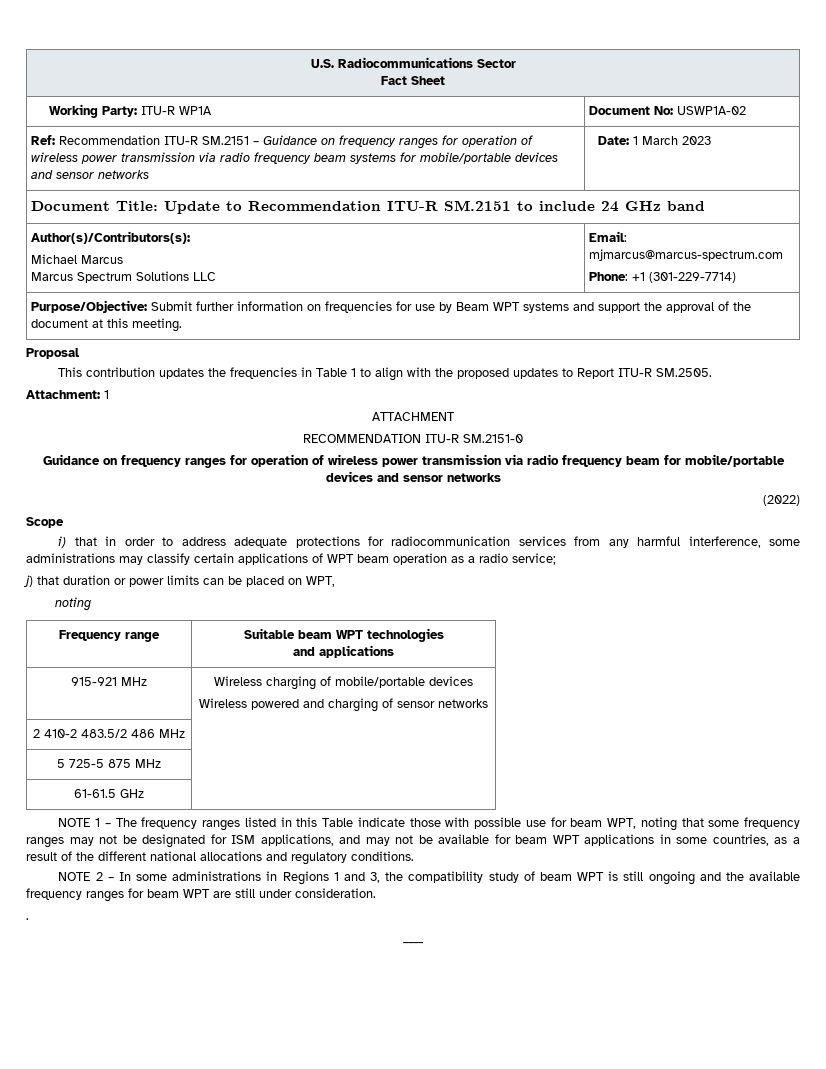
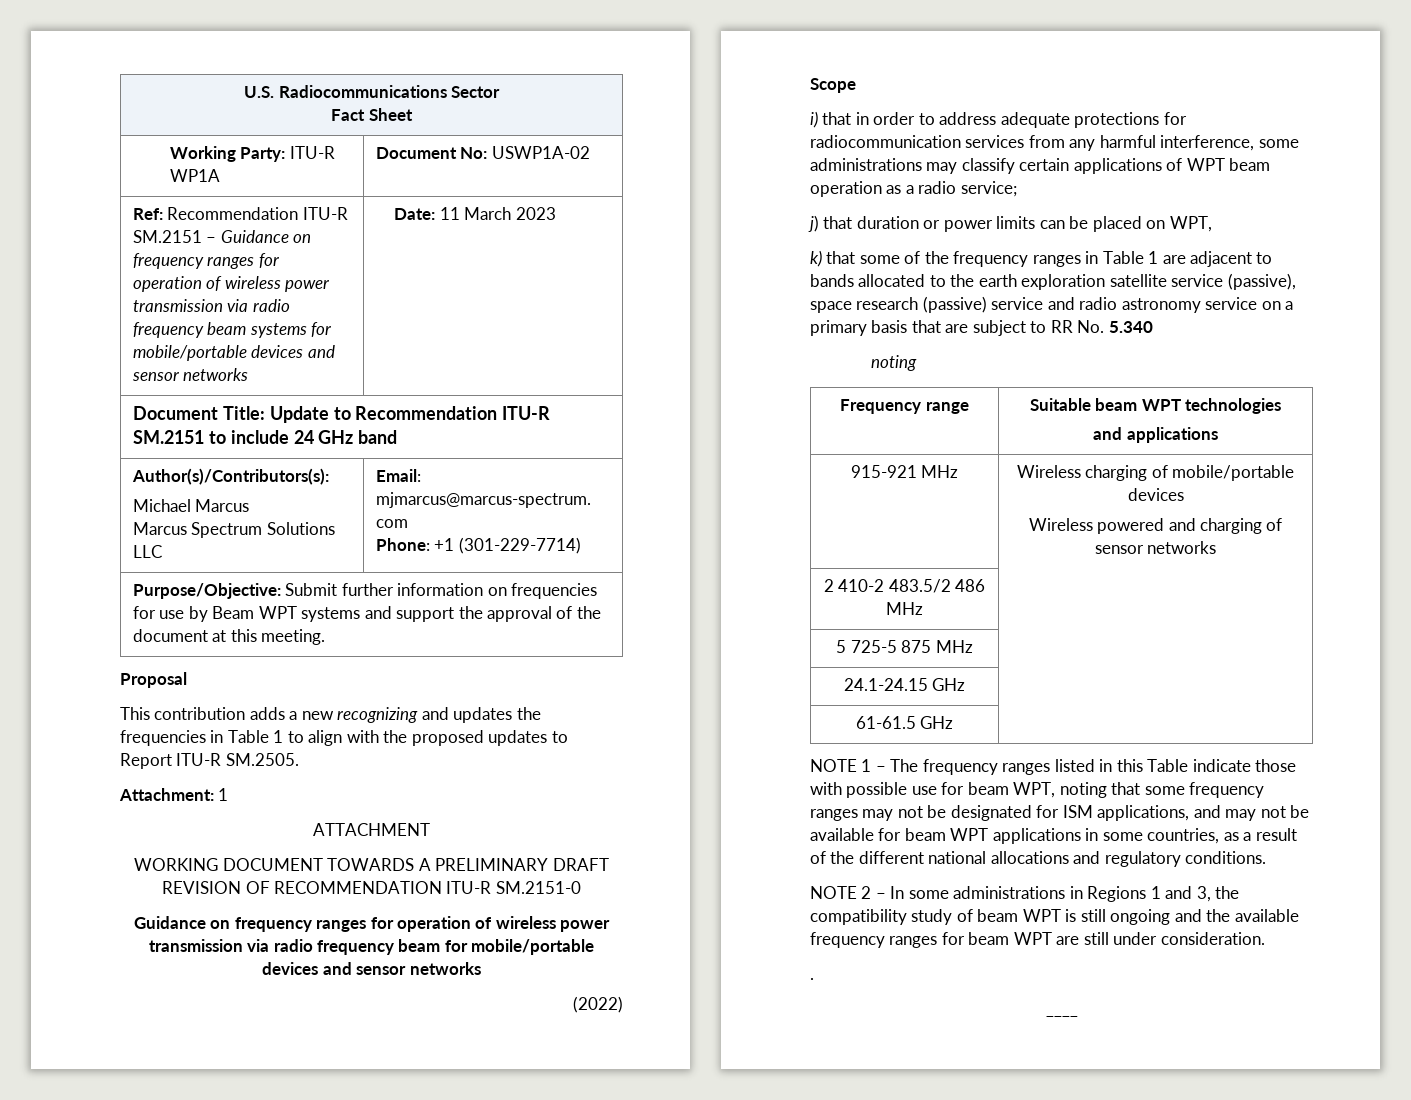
[632,136,638,145] 1 -> [439,207,460,220] 11
(156, 372) none -> [249,707,449,723] adds a new recognizing and
(455, 416) none -> [134,858,609,871] [162,881,270,894] WORKING DOCUMENT TOWARDS A PRELIMINARY DRAFT REVISION OF
(335, 581) none -> [810,250,1273,267] [810,273,1296,290] [810,296,1294,313] [810,320,1153,336] // k) that some of the frequency ranges in Table 1 are adjacent to bands allocated to the earth exploration satellite service (passive), space research (passive) service and radio astronomy service on a primary basis that are subject to RR No. 5.340
(161, 763) none -> [843,678,966,691] // 24.1-24.15 GHz |

